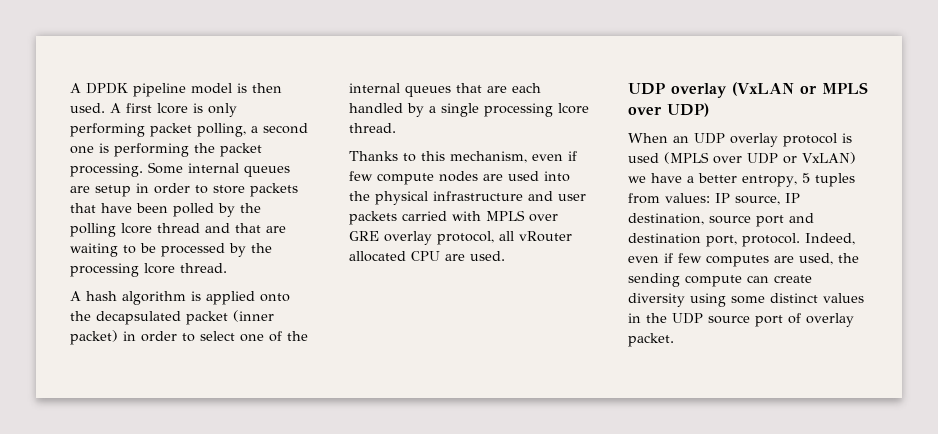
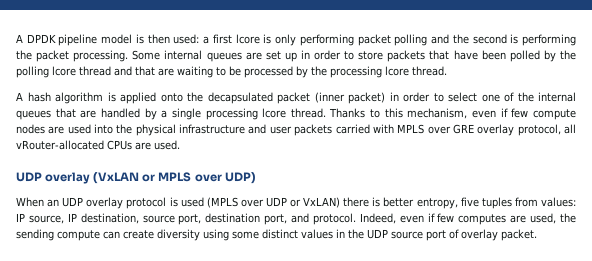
[70,103,121,113] used. A -> [173,34,210,44] used: a
[197,123,308,137] [70,146,94,154] polling, a second one -> [394,34,507,46] polling and the second
[95,185,131,197] setup -> [265,51,297,62] set up
[512,83,541,93] each -> (97, 114) none
(396, 128) // -> (326, 113) none
[519,231,572,242] [349,251,440,262] vRouter allocated CPU -> [16,140,132,150] vRouter-allocated CPUs
[628,173,694,183] we have a -> [343,197,381,207] there is
[801,173,810,183] 5 -> [460,197,479,207] five
[756,213,814,227] port and -> [178,214,202,225] port,
(737, 241) none -> [291,213,310,223] and

